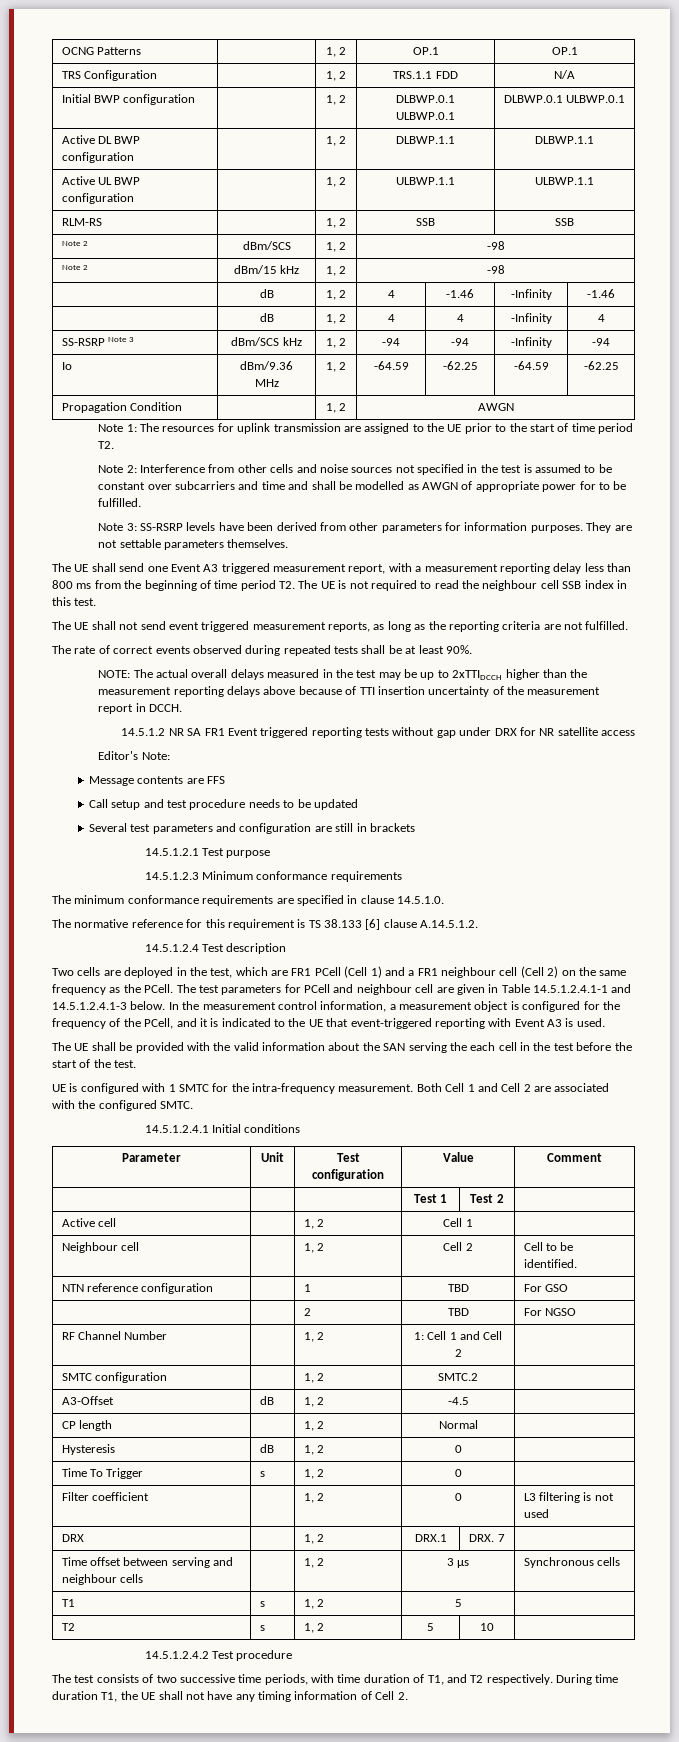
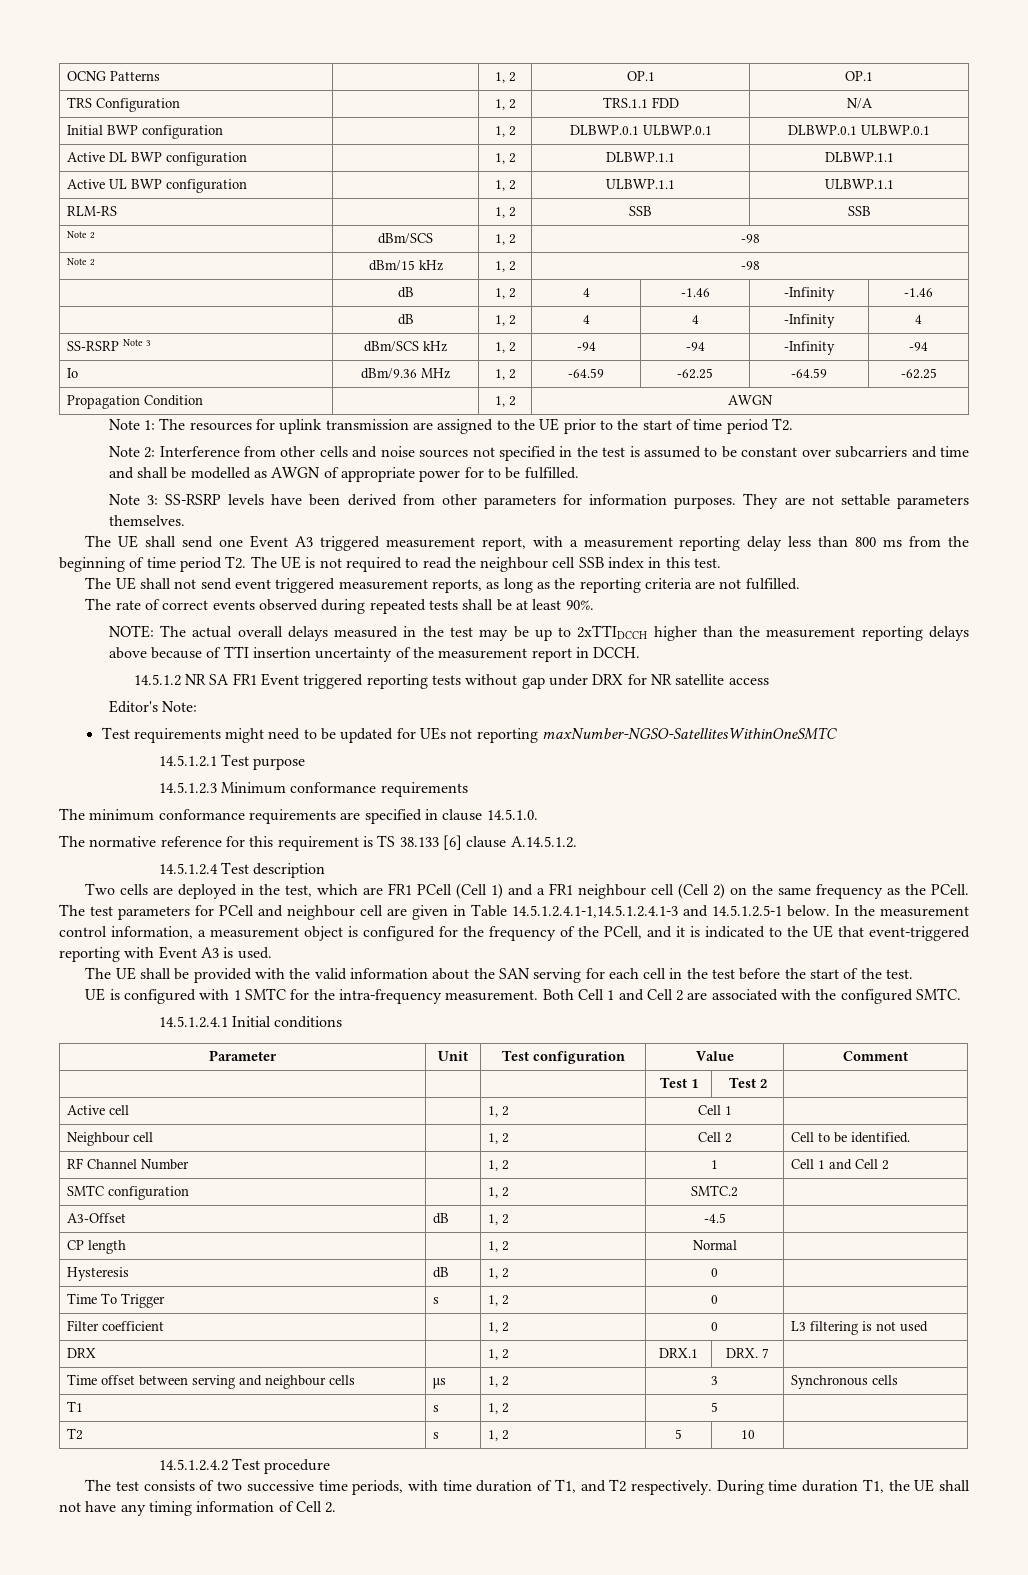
[88,776,225,786] [88,799,358,810] [88,823,415,834] Message contents are FFS // Call setup and test procedure needs to be updated // Several test parameters and configuration are still in brackets -> [101,727,838,743] Test requirements might need to be updated for UEs not reporting maxNumber-NGSO-SatellitesWithinOneSMTC
[533,984,632,993] [52,1002,127,1010] 14.5.1.2.4.1-1 and 14.5.1.2.4.1-3 -> [512,905,782,918] 14.5.1.2.4.1-1,14.5.1.2.4.1-3 and 14.5.1.2.5-1
[449,1042,467,1051] the -> [585,968,605,979] for
[61,1283,214,1294] [303,1284,311,1292] [447,1284,469,1292] [523,1284,569,1292] [303,1308,311,1316] [447,1308,469,1316] [523,1308,577,1316] // NTN reference configuration | | 1 | TBD | For GSO // | | 2 | TBD | For NGSO -> (910, 1137) none
[413,1331,503,1340] [454,1349,462,1357] 1: Cell 1 and Cell 2 | -> [711,1160,718,1169] [790,1159,889,1170] 1 | Cell 1 and Cell 2
(144, 1578) none -> [432,1377,446,1389] μs
[457,1560,470,1568] μs -> (718, 1380) none

